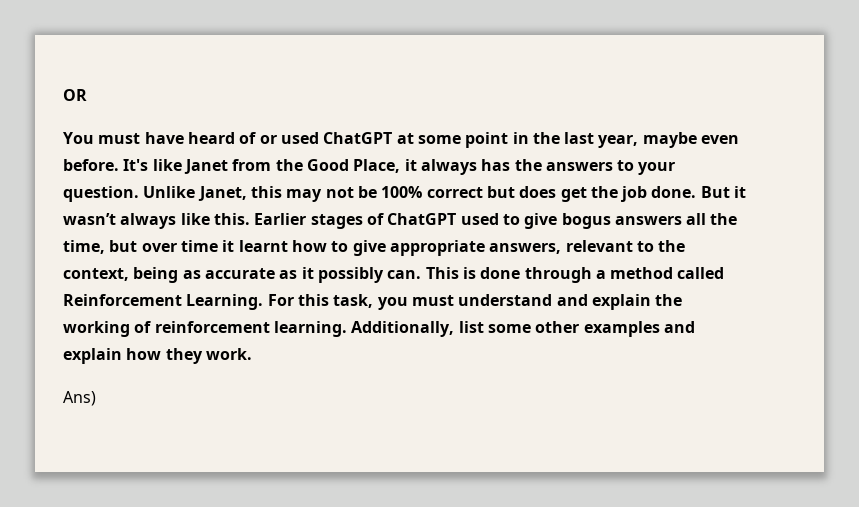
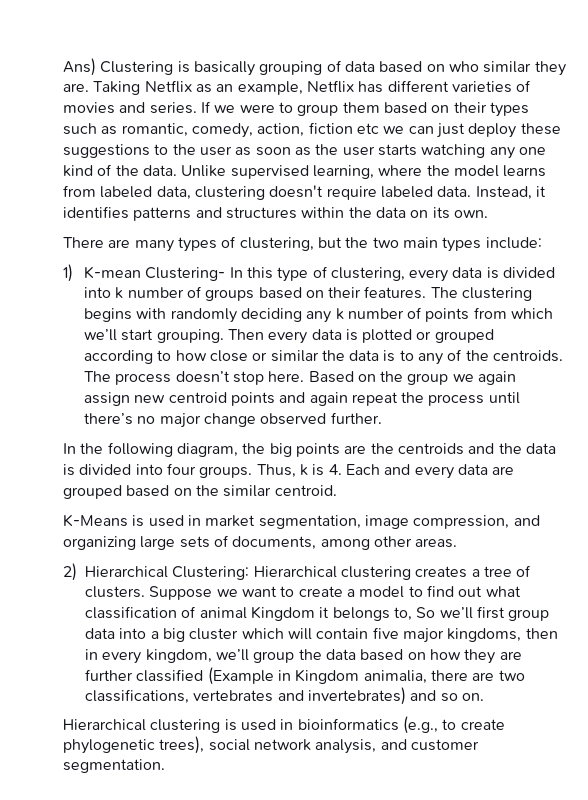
[63,89,87,101] [63,132,740,148] [63,159,676,175] [63,186,747,202] [63,213,738,229] [63,240,686,256] [63,267,725,283] [63,294,683,310] [63,321,695,337] [63,348,252,364] [63,391,96,406] OR // You must have heard of or used ChatGPT at some point in the last year, maybe even before. It's like Janet from the Good Place, it always has the answers to your question. Unlike Janet, this may not be 100% correct but does get the job done. But it wasn’t always like this. Earlier stages of ChatGPT used to give bogus answers all the time, but over time it learnt how to give appropriate answers, relevant to the context, being as accurate as it possibly can. This is done through a method called Reinforcement Learning. For this task, you must understand and explain the working of reinforcement learning. Additionally, list some other examples and explain how they work. // Ans) -> [63,58,566,76] [63,80,532,95] [63,101,529,117] [63,122,561,138] [63,144,546,159] [63,164,547,179] [63,185,546,200] [63,206,488,221] [63,236,542,252] [63,264,556,282] [83,286,533,301] [83,307,554,323] [83,329,494,344] [83,349,564,365] [83,371,517,385] [83,392,520,406] [83,412,382,428] [63,442,556,457] [63,463,515,479] [63,485,337,499] [63,514,540,529] [63,535,458,550] [63,563,532,581] [85,585,521,600] [85,606,550,621] [85,627,558,643] [85,649,522,664] [85,667,525,685] [85,687,484,705] [63,716,505,734] [63,736,479,754] [63,759,165,773] Ans) Clustering is basically grouping of data based on who similar they are. Taking Netflix as an example, Netflix has different varieties of movies and series. If we were to group them based on their types such as romantic, comedy, action, fiction etc we can just deploy these suggestions to the user as soon as the user starts watching any one kind of the data. Unlike supervised learning, where the model learns from labeled data, clustering doesn't require labeled data. Instead, it identifies patterns and structures within the data on its own. // There are many types of clustering, but the two main types include: // 1) K-mean Clustering- In this type of clustering, every data is divided into k number of groups based on their features. The clustering begins with randomly deciding any k number of points from which we’ll start grouping. Then every data is plotted or grouped according to how close or similar the data is to any of the centroids. The process doesn’t stop here. Based on the group we again assign new centroid points and again repeat the process until there’s no major change observed further. // In the following diagram, the big points are the centroids and the data is divided into four groups. Thus, k is 4. Each and every data are grouped based on the similar centroid. // K-Means is used in market segmentation, image compression, and organizing large sets of documents, among other areas. // 2) Hierarchical Clustering: Hierarchical clustering creates a tree of clusters. Suppose we want to create a model to find out what classification of animal Kingdom it belongs to, So we’ll first group data into a big cluster which will contain five major kingdoms, then in every kingdom, we’ll group the data based on how they are further classified (Example in Kingdom animalia, there are two classifications, vertebrates and invertebrates) and so on. // Hierarchical clustering is used in bioinformatics (e.g., to create phylogenetic trees), social network analysis, and customer segmentation.

